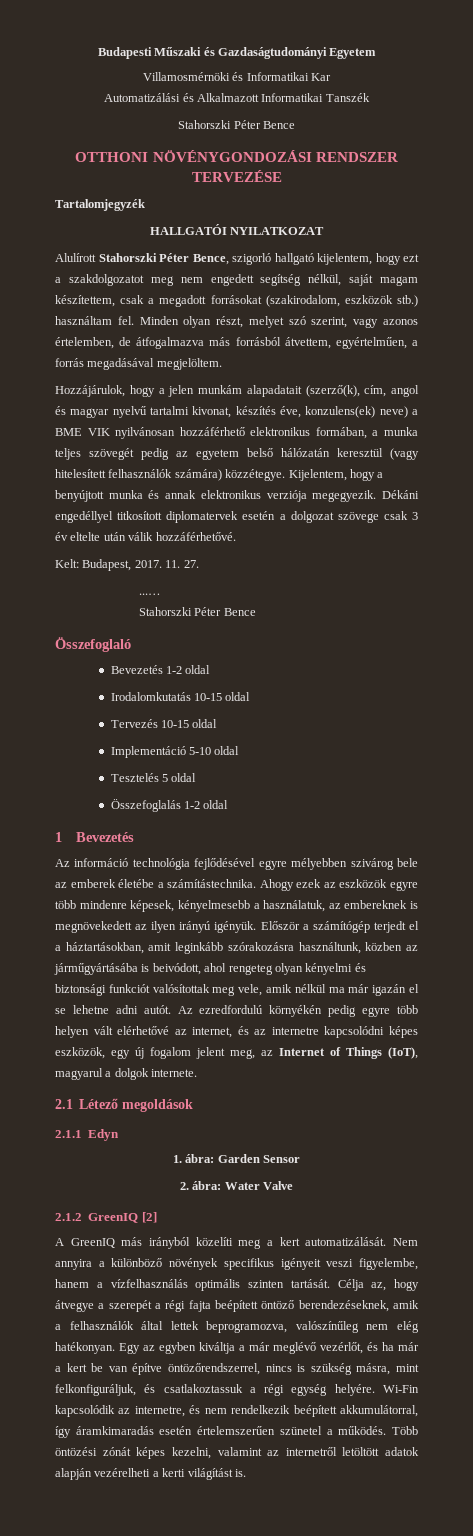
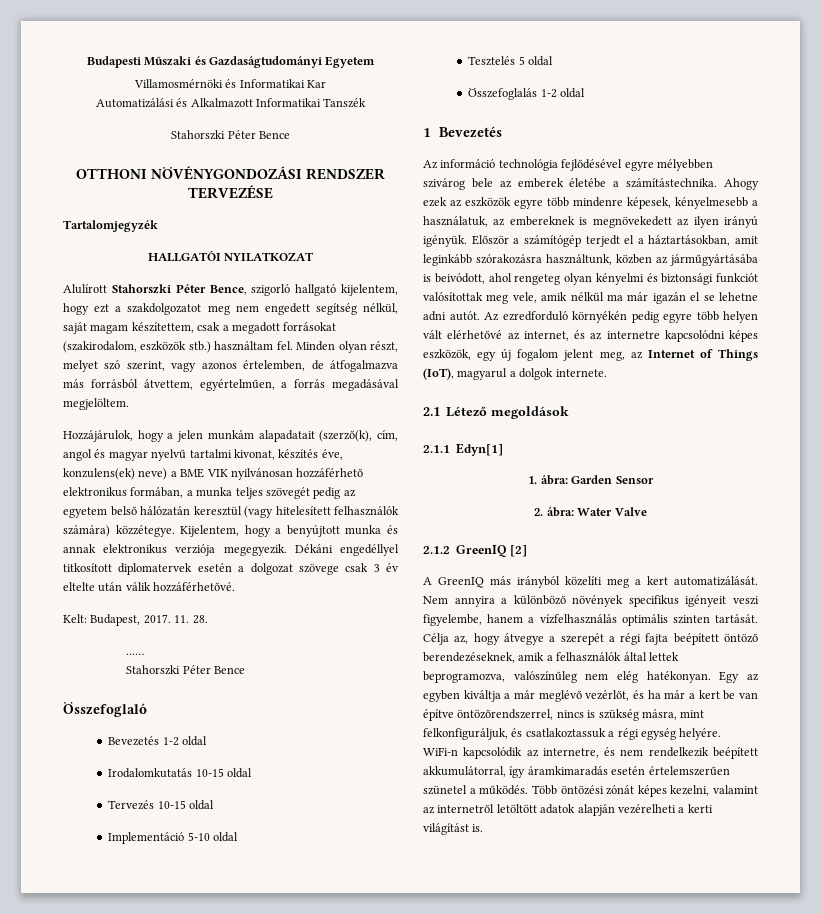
[183,560,199,568] 27. -> [192,615,208,624] 28.
[199,1005,264,1014] ezredfordulú -> [502,311,568,321] ezredforduló
[88,1129,120,1141] Edyn -> [456,443,504,456] Edyn[1]
[382,1385,419,1393] Wi-Fin -> [423,747,458,756] WiFi-n

